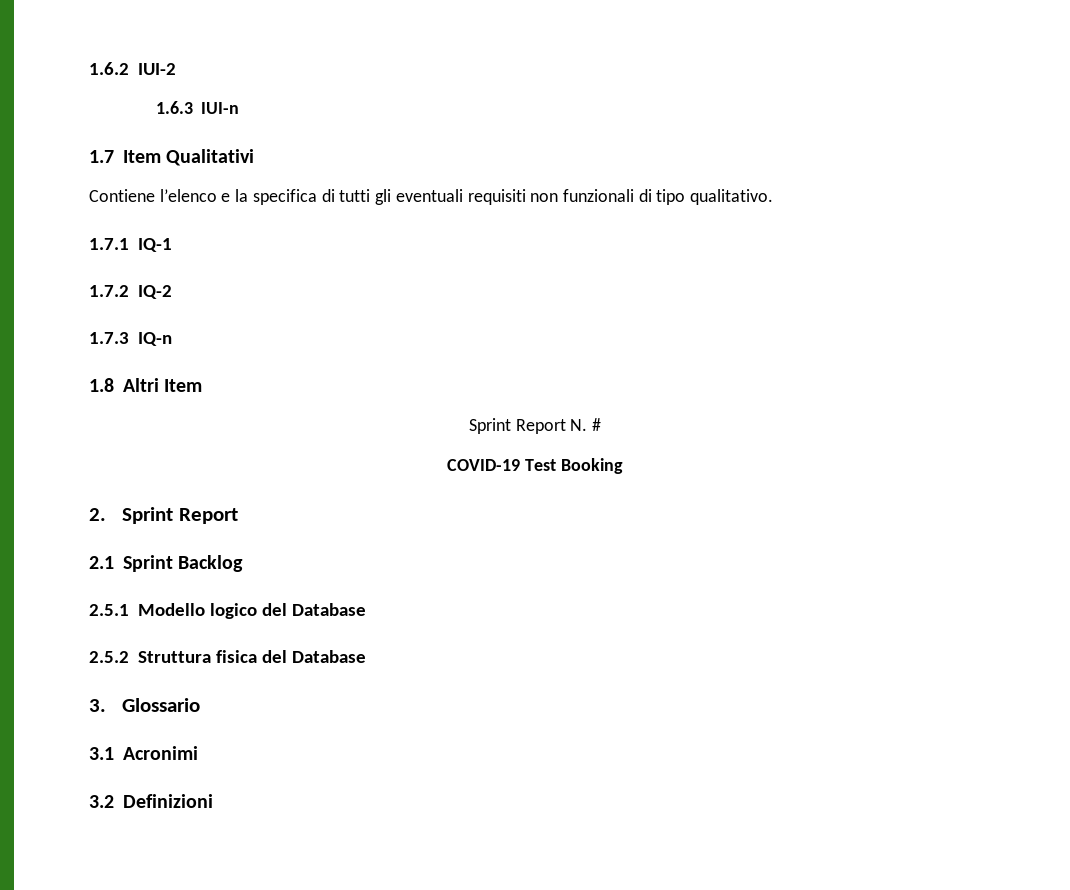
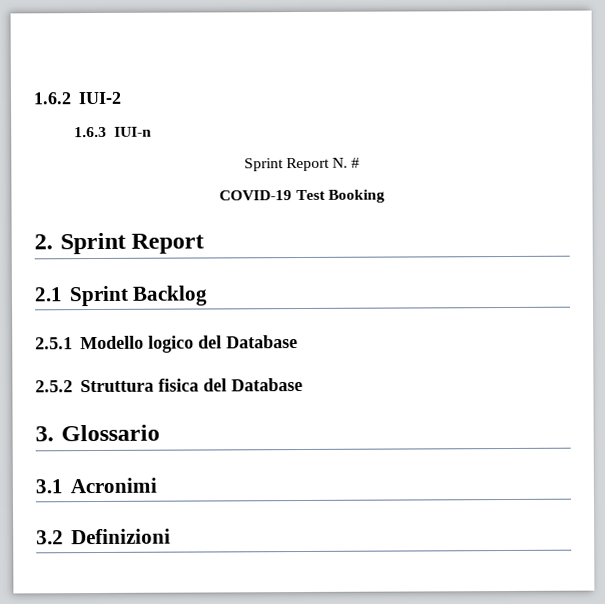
[89,149,255,166] [89,189,774,205] [89,238,172,252] [89,285,172,299] [89,332,172,346] [89,378,203,392] // 1.7 Item Qualitativi // Contiene l’elenco e la specifica di tutti gli eventuali requisiti non funzionali di tipo qualitativo. // 1.7.1 IQ-1 // 1.7.2 IQ-2 // 1.7.3 IQ-n // 1.8 Altri Item -> (153, 131) none

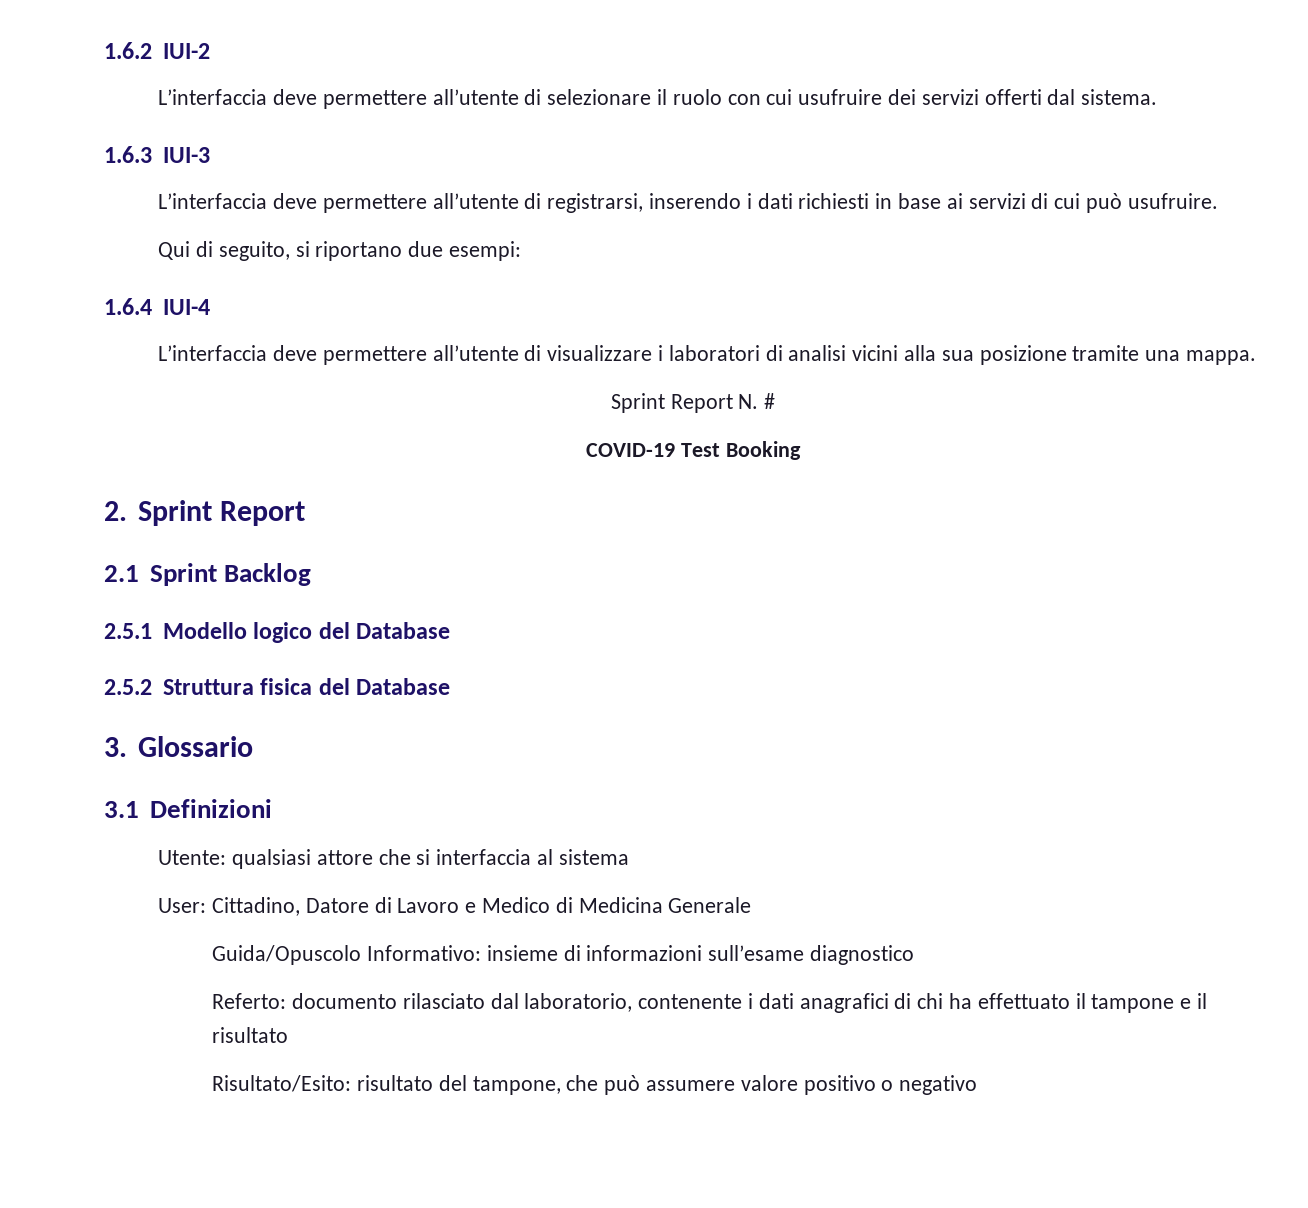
[74,126,153,138] 1.6.3 IUI-n -> [158,89,1158,109] [104,146,210,163] [158,193,1218,213] [158,241,521,261] [104,298,210,315] [158,345,1256,365] L’interfaccia deve permettere all’utente di selezionare il ruolo con cui usufruire dei servizi offerti dal sistema. // 1.6.3 IUI-3 // L’interfaccia deve permettere all’utente di registrarsi, inserendo i dati richiesti in base ai servizi di cui può usufruire. // Qui di seguito, si riportano due esempi: // 1.6.4 IUI-4 // L’interfaccia deve permettere all’utente di visualizzare i laboratori di analisi vicini alla sua posizione tramite una mappa.
[69,477,157,494] [36,528,171,545] Acronimi // 3.2 Definizioni -> [149,799,272,818] [158,849,629,869] [158,897,752,916] [212,945,915,965] [212,993,1208,1013] [212,1027,289,1043] [212,1075,978,1095] Definizioni // Utente: qualsiasi attore che si interfaccia al sistema // User: Cittadino, Datore di Lavoro e Medico di Medicina Generale // Guida/Opuscolo Informativo: insieme di informazioni sull’esame diagnostico // Referto: documento rilasciato dal laboratorio, contenente i dati anagrafici di chi ha effettuato il tampone e il risultato // Risultato/Esito: risultato del tampone, che può assumere valore positivo o negativo

